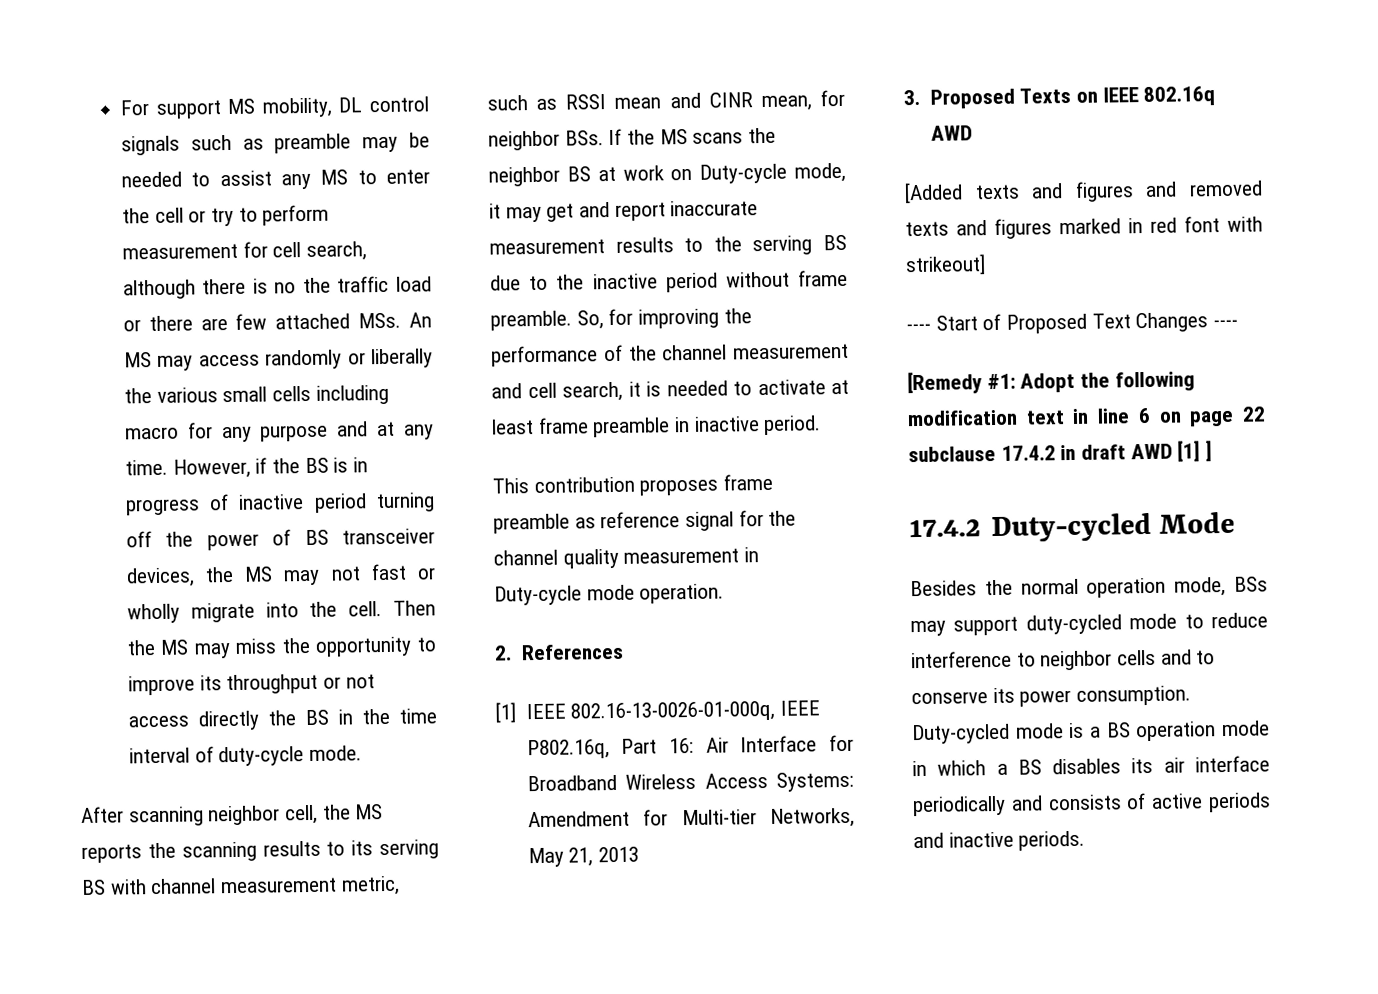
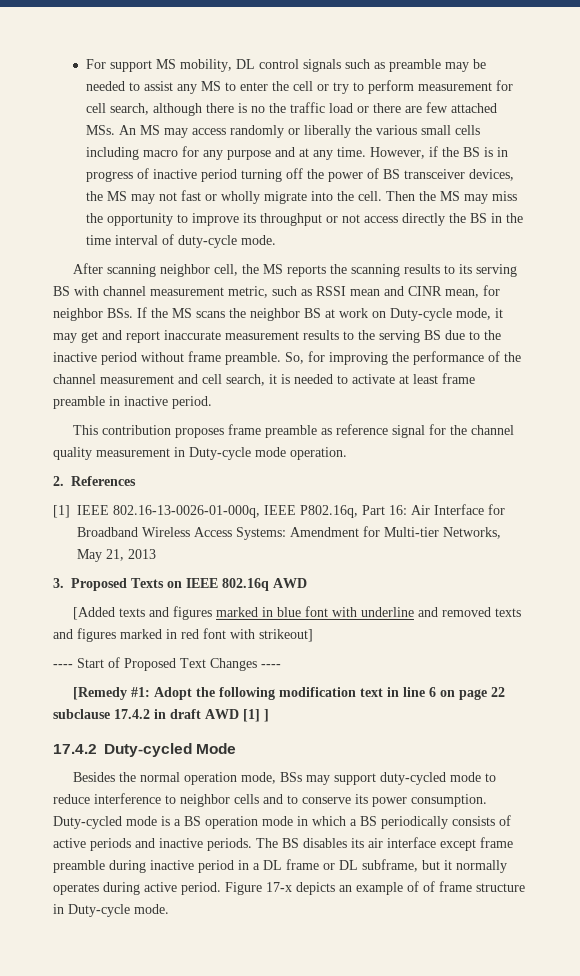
(1134, 191) none -> [216,606,415,617] marked in blue font with underline
[1052,755,1270,775] [912,795,1043,817] disables its air interface periodically and -> [381,816,448,829] periodically
(1086, 840) none -> [256,837,513,851] [53,859,507,873] [53,881,525,895] [53,904,169,917] The BS disables its air interface except frame preamble during inactive period in a DL frame or DL subframe, but it normally operates during active period. Figure 17-x depicts an example of of frame structure in Duty-cycle mode.

